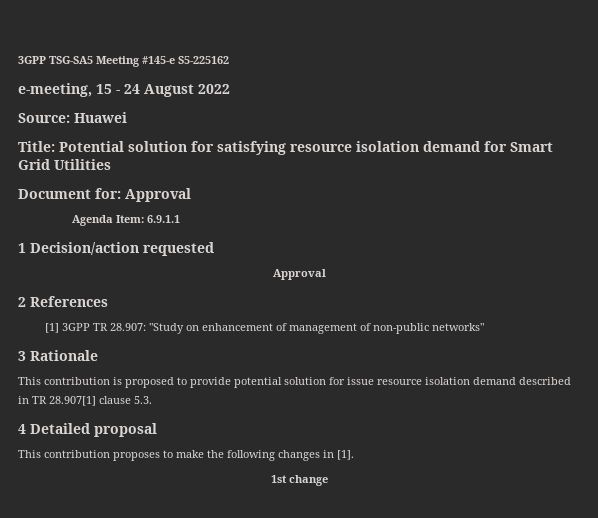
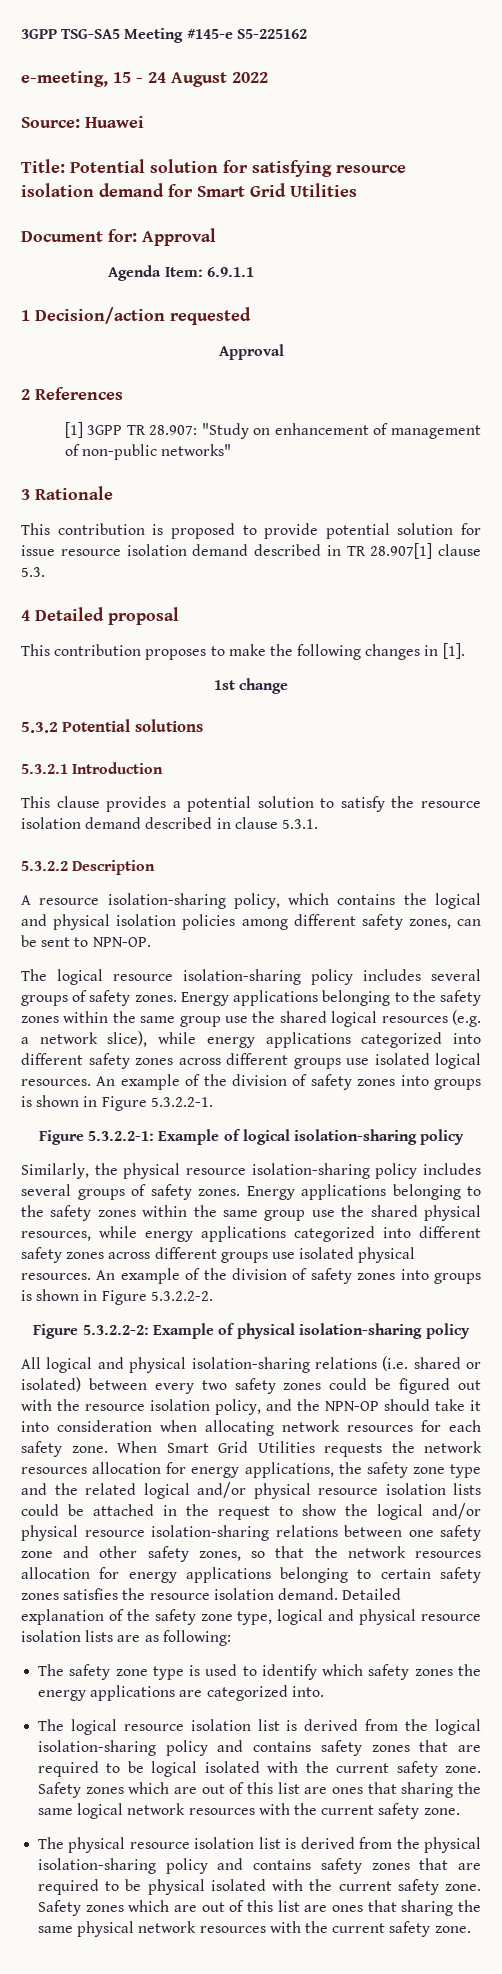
(328, 480) none -> [21,719,203,733] [21,762,164,774] [21,796,481,812] [21,817,318,829] [21,860,156,875] [21,893,481,909] [21,914,481,930] [21,935,151,947] [21,969,481,985] [21,990,481,1006] [21,1010,481,1027] [21,1031,481,1048] [21,1053,481,1069] [21,1074,481,1090] [21,1095,213,1111] [38,1129,465,1145] [21,1163,481,1179] [21,1184,481,1200] [21,1205,481,1221] [21,1226,481,1242] [21,1247,416,1263] [21,1268,481,1284] [21,1289,213,1305] [33,1323,470,1339] [21,1356,481,1373] [21,1377,482,1394] [21,1399,481,1415] [21,1420,481,1436] [21,1441,482,1457] [21,1462,481,1478] [21,1482,481,1499] [21,1503,481,1520] [21,1525,481,1541] [21,1546,482,1562] [21,1567,481,1583] [21,1588,402,1600] [21,1609,482,1625] [21,1630,231,1646] [38,1664,481,1680] [38,1685,324,1701] [38,1719,481,1735] [38,1740,481,1756] [38,1761,481,1777] [38,1782,482,1798] [38,1803,460,1819] [38,1837,481,1853] [38,1858,481,1874] [38,1879,481,1895] [38,1900,482,1916] [38,1921,471,1937] // 5.3.2 Potential solutions // 5.3.2.1 Introduction // This clause provides a potential solution to satisfy the resource isolation demand described in clause 5.3.1. // 5.3.2.2 Description // A resource isolation-sharing policy, which contains the logical and physical isolation policies among different safety zones, can be sent to NPN-OP. // The logical resource isolation-sharing policy includes several groups of safety zones. Energy applications belonging to the safety zones within the same group use the shared logical resources (e.g. a network slice), while energy applications categorized into different safety zones across different groups use isolated logical resources. An example of the division of safety zones into groups is shown in Figure 5.3.2.2-1. // Figure 5.3.2.2-1: Example of logical isolation-sharing policy // Similarly, the physical resource isolation-sharing policy includes several groups of safety zones. Energy applications belonging to the safety zones within the same group use the shared physical resources, while energy applications categorized into different safety zones across different groups use isolated physical resources. An example of the division of safety zones into groups is shown in Figure 5.3.2.2-2. // Figure 5.3.2.2-2: Example of physical isolation-sharing policy // All logical and physical isolation-sharing relations (i.e. shared or isolated) between every two safety zones could be figured out with the resource isolation policy, and the NPN-OP should take it into consideration when allocating network resources for each safety zone. When Smart Grid Utilities requests the network resources allocation for energy applications, the safety zone type and the related logical and/or physical resource isolation lists could be attached in the request to show the logical and/or physical resource isolation-sharing relations between one safety zone and other safety zones, so that the network resources allocation for energy applications belonging to certain safety zones satisfies the resource isolation demand. Detailed explanation of the safety zone type, logical and physical resource isolation lists are as following: // The safety zone type is used to identify which safety zones the energy applications are categorized into. // The logical resource isolation list is derived from the logical isolation-sharing policy and contains safety zones that are required to be logical isolated with the current safety zone. Safety zones which are out of this list are ones that sharing the same logical network resources with the current safety zone. // The physical resource isolation list is derived from the physical isolation-sharing policy and contains safety zones that are required to be physical isolated with the current safety zone. Safety zones which are out of this list are ones that sharing the same physical network resources with the current safety zone.

